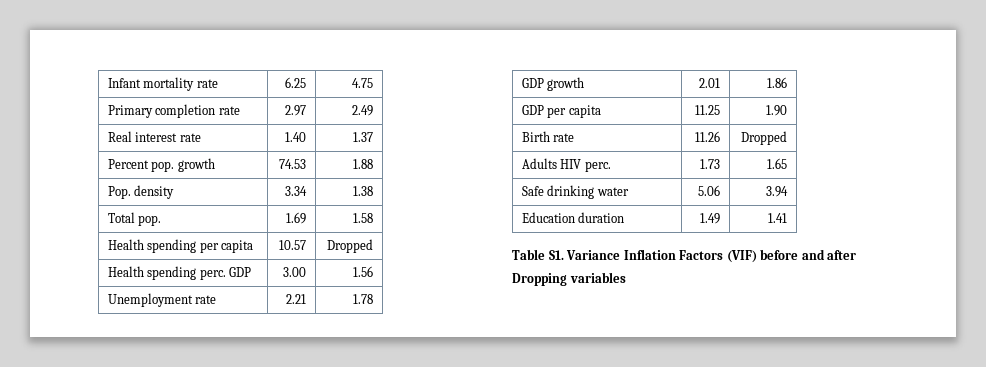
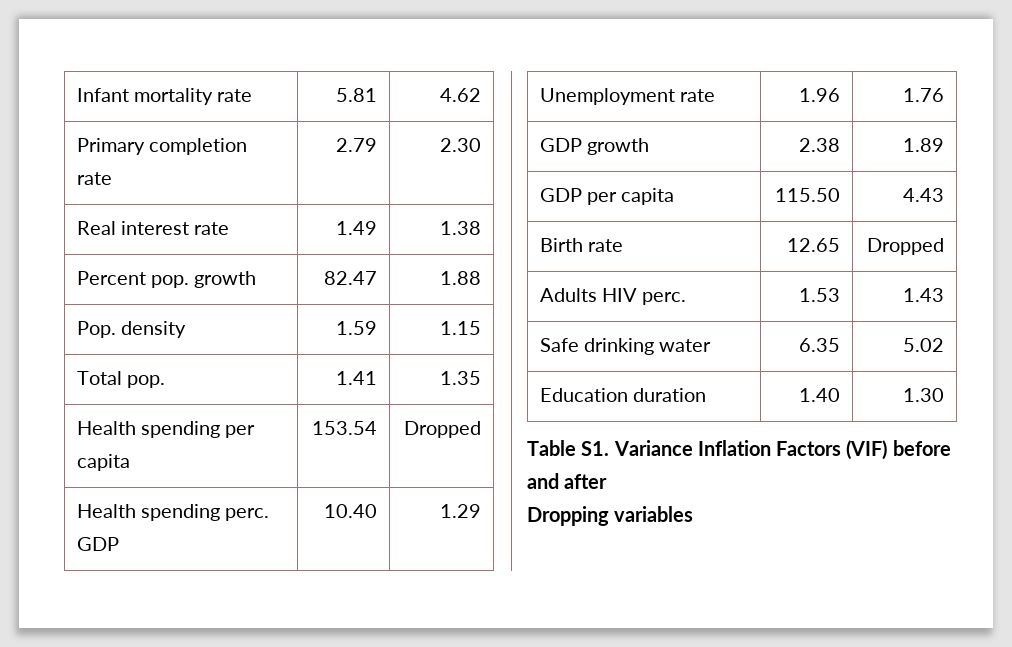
[285,77,307,88] [352,78,374,88] 6.25 | 4.75 -> [336,88,378,102] [440,88,482,102] 5.81 | 4.62
[285,105,307,116] [352,105,374,116] 2.97 | 2.49 -> [336,138,378,152] [440,138,482,152] 2.79 | 2.30
[285,132,307,142] [353,132,374,142] 1.40 | 1.37 -> [336,221,378,235] [440,221,482,235] 1.49 | 1.38
[279,159,307,169] 74.53 -> [324,271,378,285] 82.47
[285,186,308,196] [353,186,374,196] 3.34 | 1.38 -> [336,321,378,335] [440,321,482,335] 1.59 | 1.15
[286,212,307,224] [353,213,374,223] 1.69 | 1.58 -> [336,371,378,385] [440,371,482,385] 1.41 | 1.35
[279,240,307,250] 10.57 -> [312,421,378,435] 153.54
[283,267,307,277] [353,266,374,277] 3.00 | 1.56 -> [324,504,378,518] [440,504,482,518] 10.40 | 1.29
[286,294,307,304] [353,294,374,304] 2.21 | 1.78 -> [799,88,841,102] [903,88,945,102] 1.96 | 1.76
[699,78,721,88] [767,77,788,88] 2.01 | 1.86 -> [799,138,841,152] [903,138,945,152] 2.38 | 1.89
[695,105,721,115] [766,105,788,116] 11.25 | 1.90 -> [775,188,841,202] [903,188,945,202] 115.50 | 4.43
[695,131,721,142] 11.26 -> [787,238,841,252] 12.65
[700,159,721,169] [767,158,788,169] 1.73 | 1.65 -> [799,288,841,302] [903,288,945,302] 1.53 | 1.43
[698,185,721,196] [766,186,789,197] 5.06 | 3.94 -> [799,338,841,352] [903,338,945,352] 6.35 | 5.02
[700,213,721,224] [768,213,788,223] 1.49 | 1.41 -> [799,388,841,402] [903,388,945,402] 1.40 | 1.30

